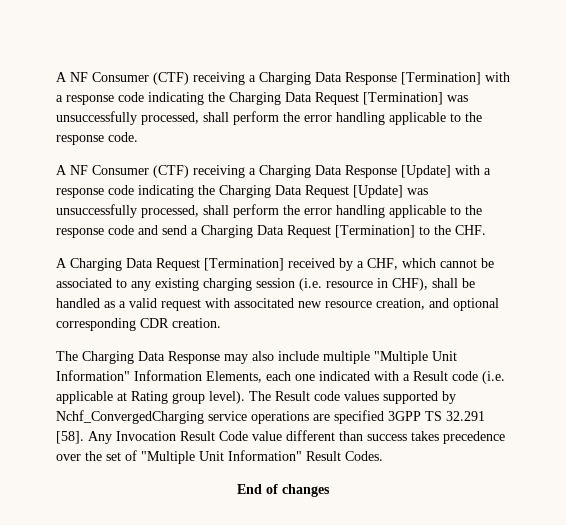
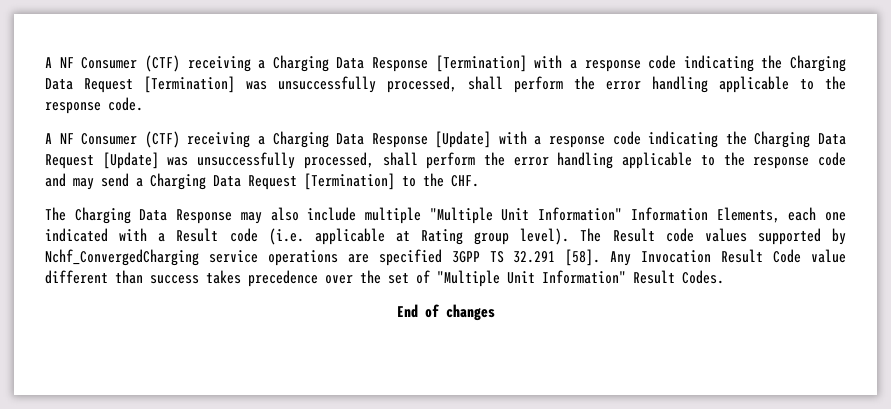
(158, 230) none -> [73,178,94,190] may
[56,258,494,271] [56,278,475,291] [56,298,499,311] [56,318,221,331] // A Charging Data Request [Termination] received by a CHF, which cannot be associated to any existing charging session (i.e. resource in CHF), shall be handled as a valid request with associtated new resource creation, and optional corresponding CDR creation. -> (479, 181) none

